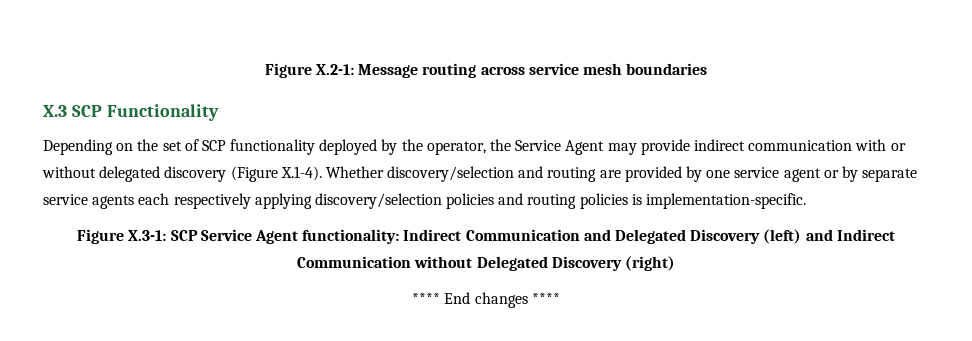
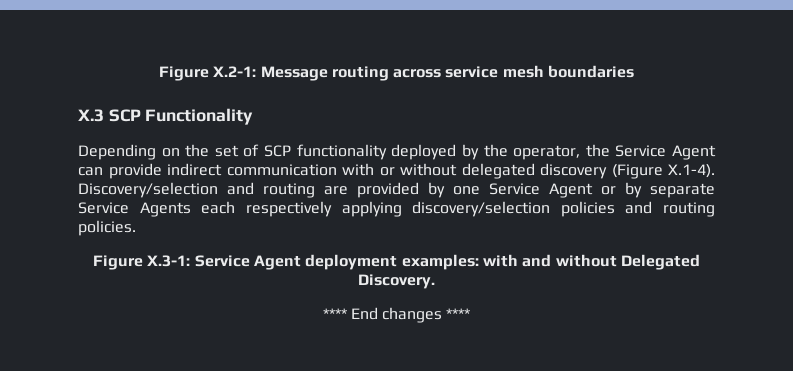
[607,143,637,155] may -> [78,167,103,176] can
[325,166,515,182] Whether discovery/selection -> [78,182,218,198] Discovery/selection
[734,167,821,182] service agent -> [489,183,593,198] Service Agent
[43,194,135,209] service agents -> [78,202,191,217] Service Agents
[579,193,807,209] policies is implementation-specific. -> [78,220,136,236] policies.
[170,229,895,244] [297,256,675,271] SCP Service Agent functionality: Indirect Communication and Delegated Discovery (left) and Indirect Communication without Delegated Discovery (right) -> [194,254,700,270] [358,274,435,289] Service Agent deployment examples: with and without Delegated Discovery.

